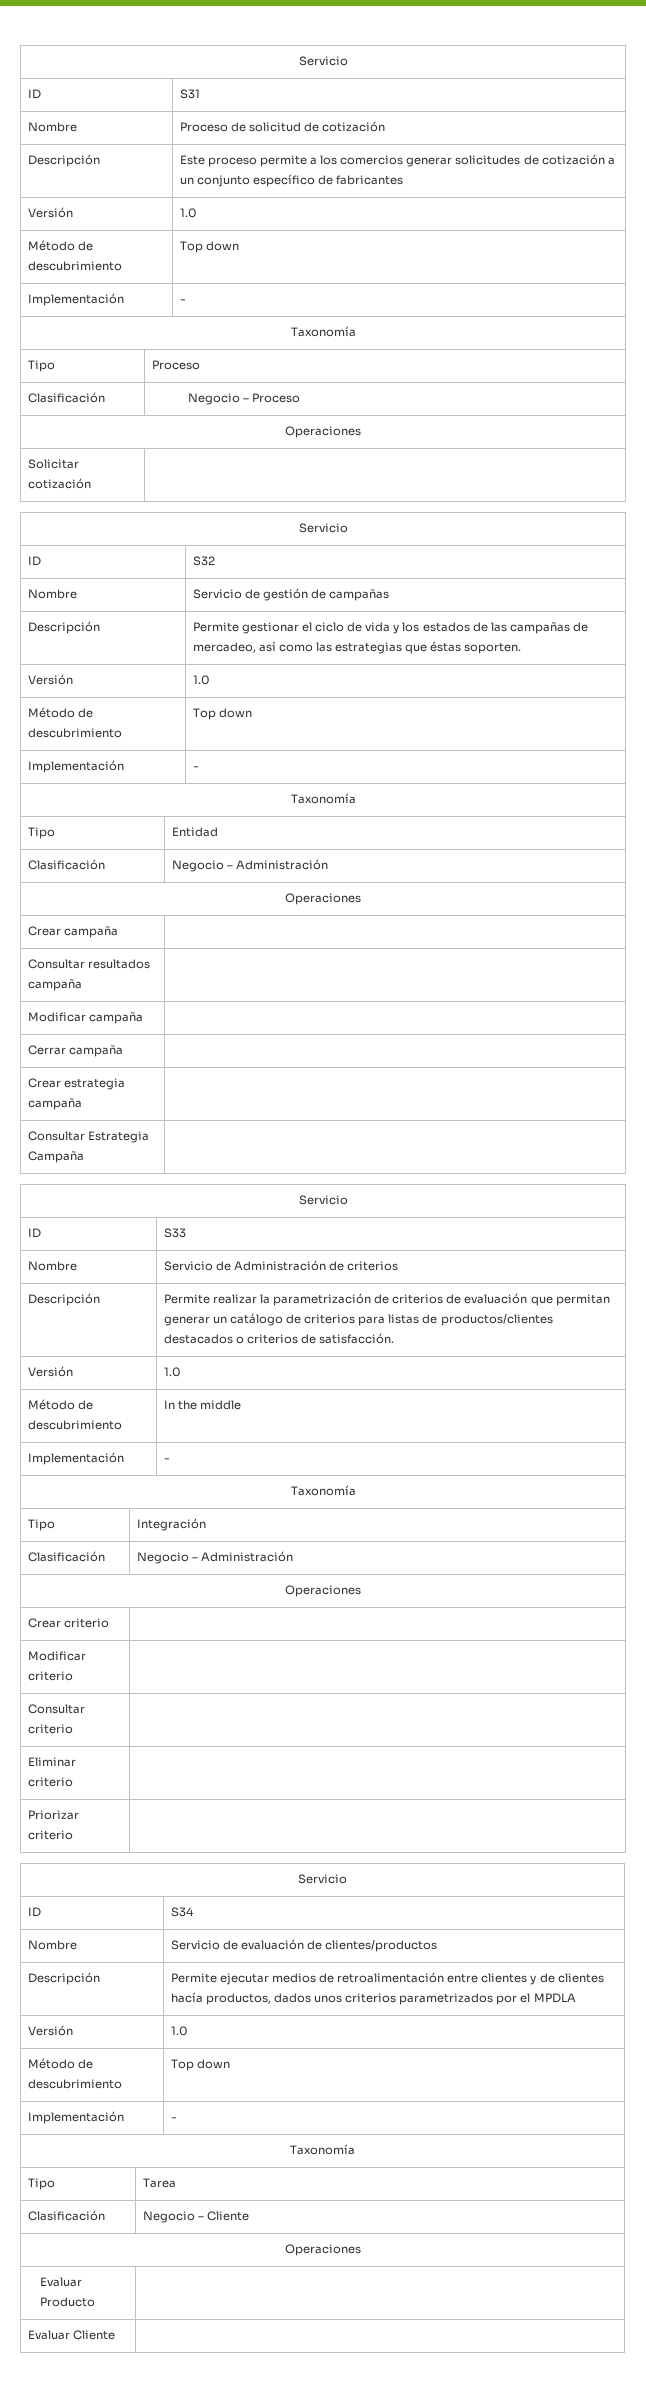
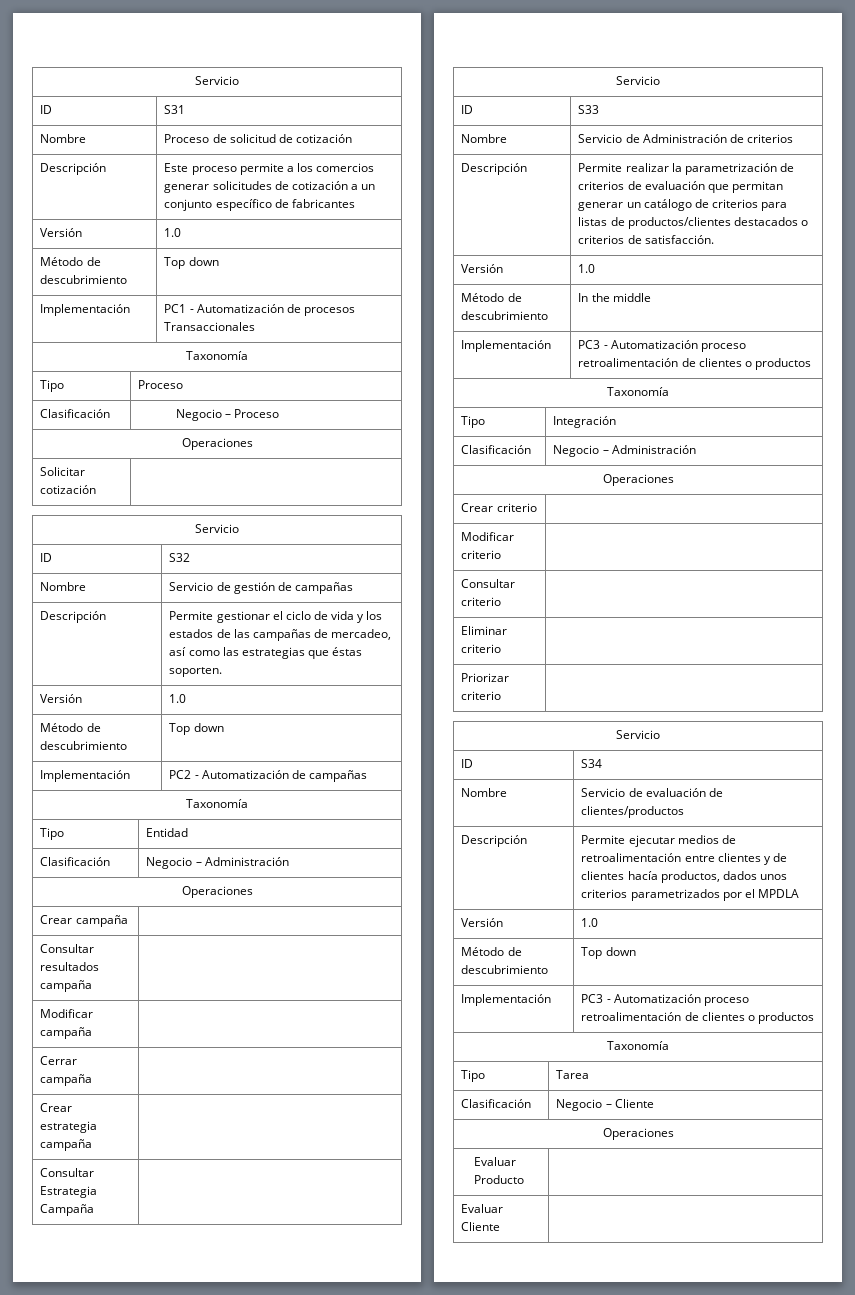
[179,299,186,303] - -> [164,304,355,316] [164,322,256,331] PC1 - Automatización de procesos Transaccionales
[192,766,199,770] - -> [169,770,367,782] PC2 - Automatización de campañas
[163,1458,170,1462] - -> [578,340,746,352] [578,358,811,370] PC3 - Automatización proceso retroalimentación de clientes o productos
[170,2117,177,2121] - -> [581,994,749,1006] [581,1012,814,1024] PC3 - Automatización proceso retroalimentación de clientes o productos

